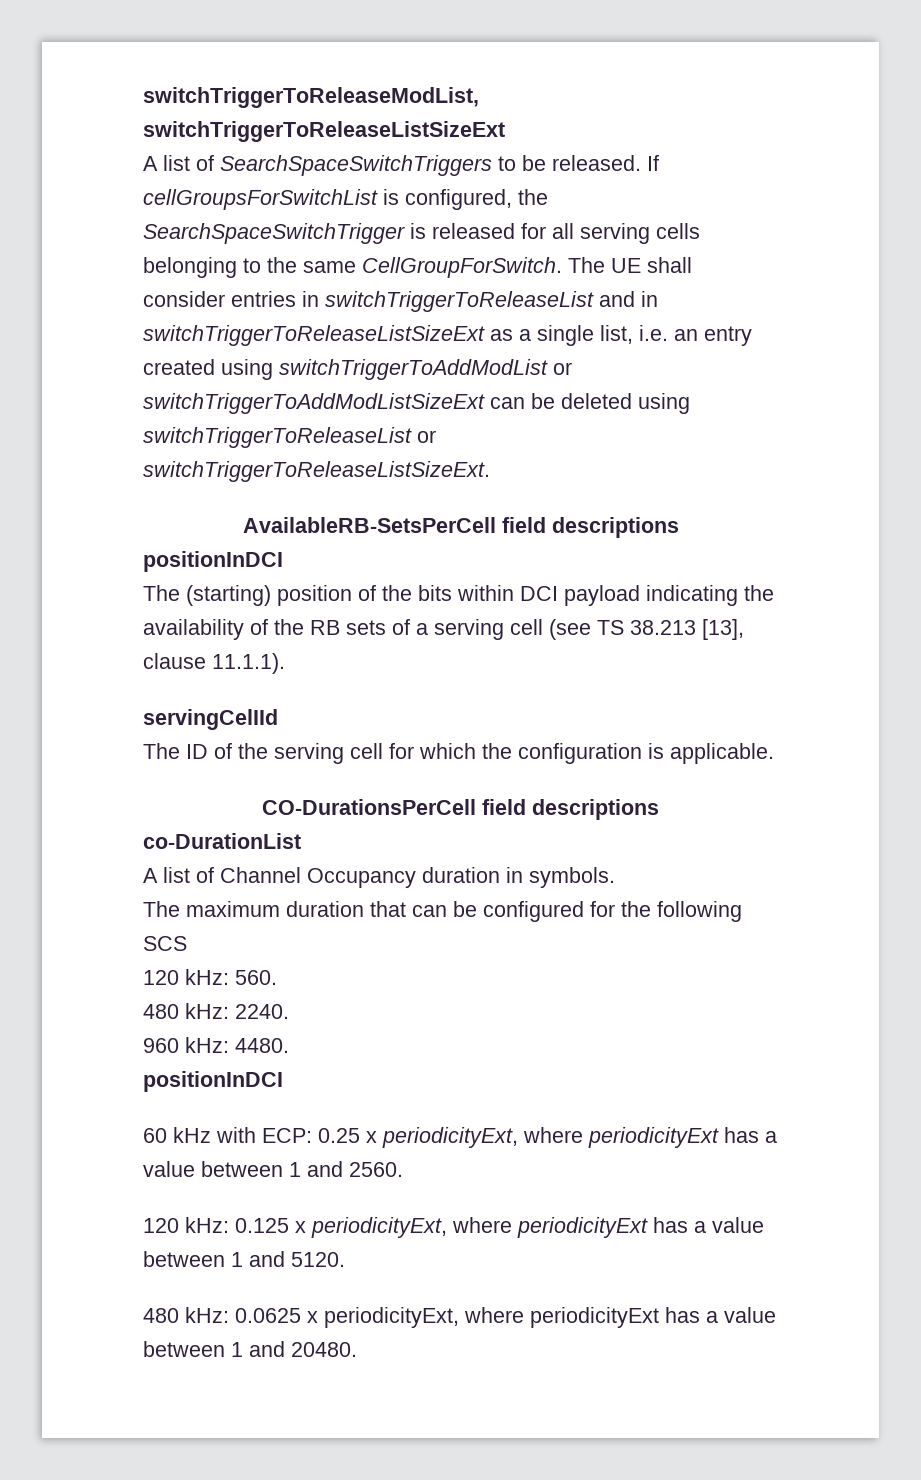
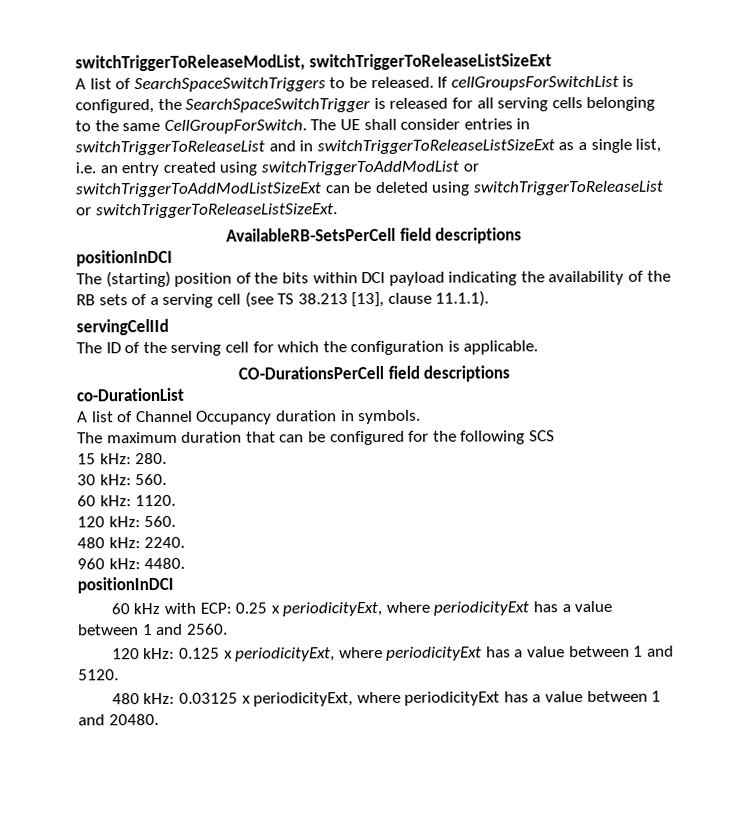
(187, 943) none -> [77,452,168,465] [77,473,168,486] [77,494,177,507] // 15 kHz: 280. // 30 kHz: 560. // 60 kHz: 1120.
[235,1308,301,1323] 0.0625 -> [178,692,238,704] 0.03125

